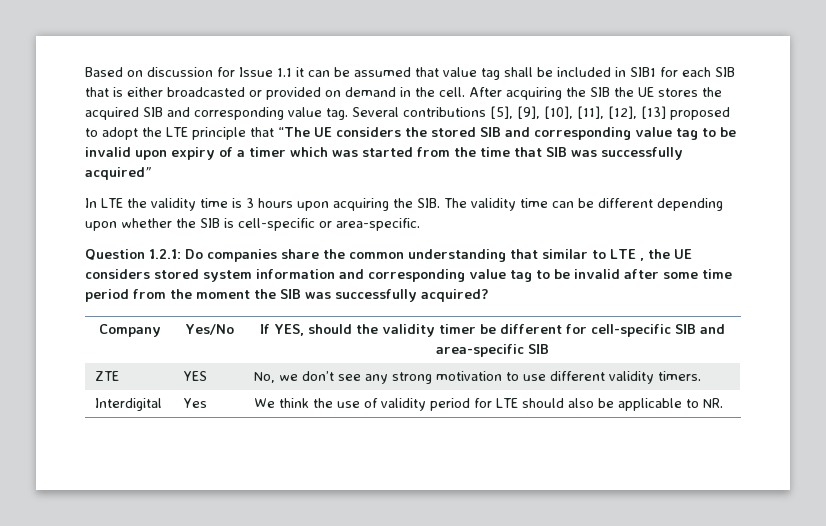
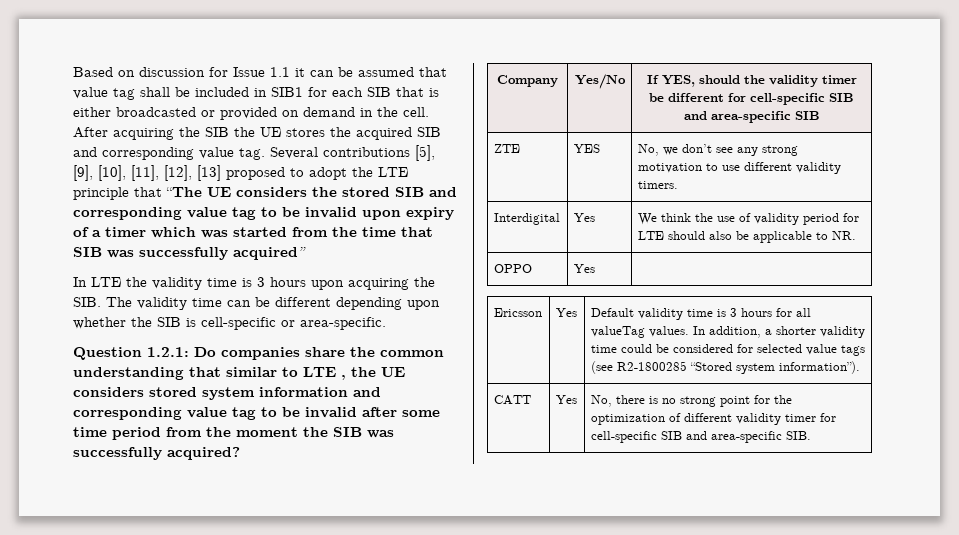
(724, 403) none -> [493,264,532,273] [573,264,595,273] [493,308,542,317] [555,308,577,317] [590,308,811,320] [590,326,865,338] [590,344,865,356] [590,361,860,374] [493,395,531,405] [555,395,577,404] [590,395,792,407] [590,413,836,425] [590,431,811,443] // OPPO | Yes | // Ericsson | Yes | Default validity time is 3 hours for all valueTag values. In addition, a shorter validity time could be considered for selected value tags (see R2-1800285 “Stored system information”). // CATT | Yes | No, there is no strong point for the optimization of different validity timer for cell-specific SIB and area-specific SIB.

